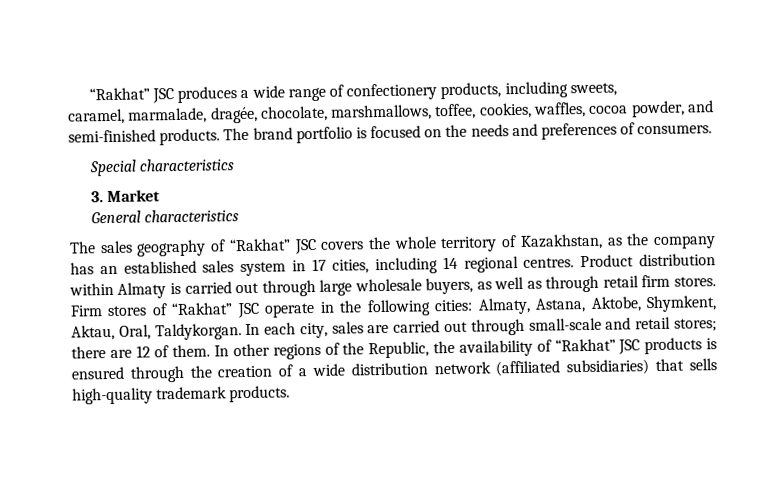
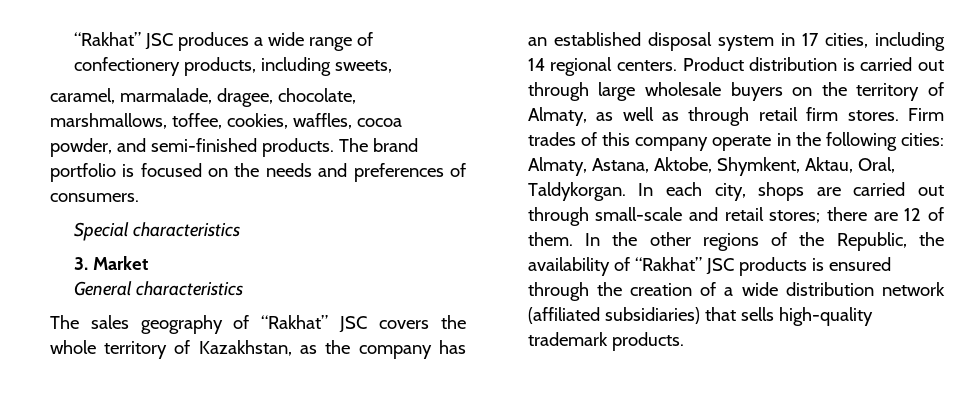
[210,106,258,124] dragée, -> [216,88,273,107] dragee,
[202,260,235,273] sales -> [647,32,712,51] disposal
[523,257,575,268] centres. -> [616,60,677,71] centers.
[68,282,167,299] within Almaty -> (838, 64) none
[425,277,474,295] buyers, -> [730,82,944,101] [527,107,587,126] buyers on the territory of Almaty,
[107,302,260,319] stores of “Rakhat” JSC -> [527,132,709,151] trades of this company
[331,321,364,334] sales -> [758,182,805,201] shops
(230, 351) none -> [612,232,638,246] the

